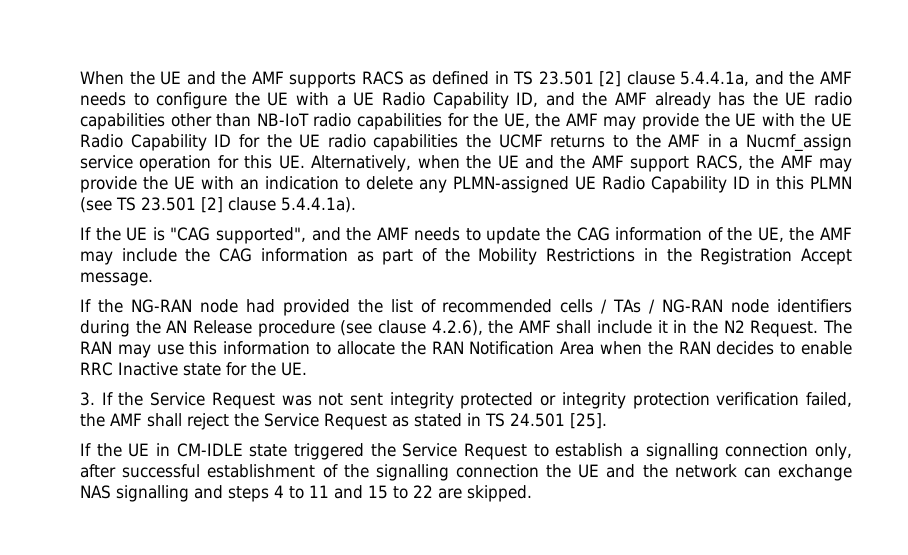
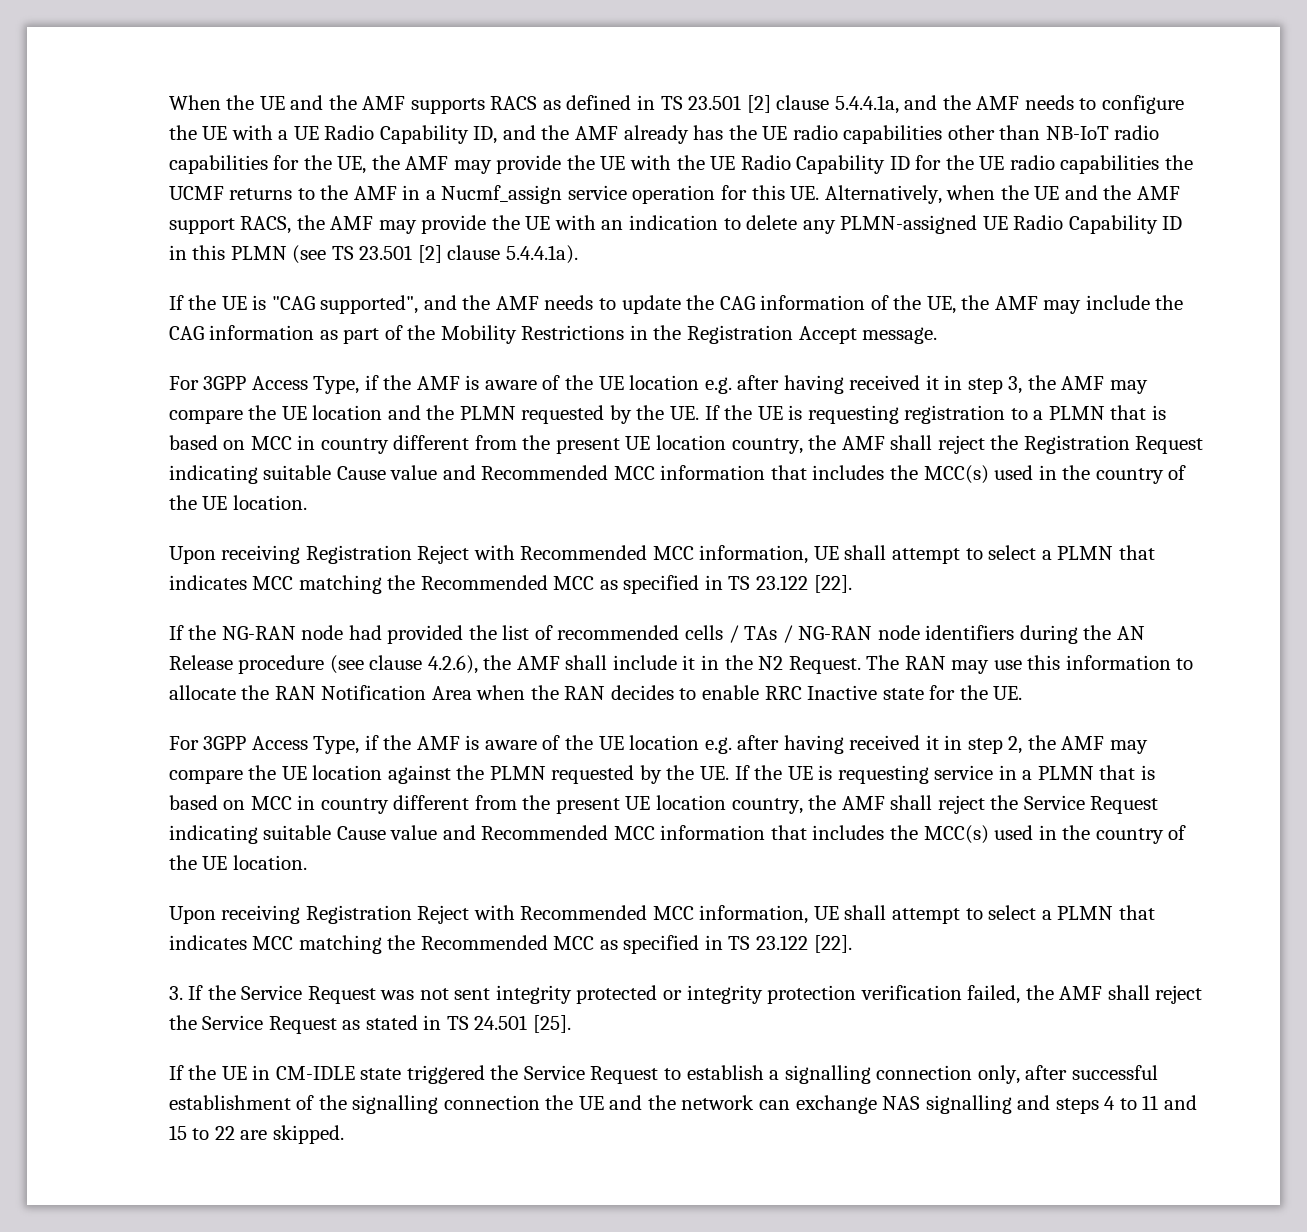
(154, 279) none -> [168,375,1148,394] [168,405,1166,424] [168,435,1204,454] [168,465,1187,484] [168,495,307,510] [168,545,1155,564] [168,575,852,594] // For 3GPP Access Type, if the AMF is aware of the UE location e.g. after having received it in step 3, the AMF may compare the UE location and the PLMN requested by the UE. If the UE is requesting registration to a PLMN that is based on MCC in country different from the present UE location country, the AMF shall reject the Registration Request indicating suitable Cause value and Recommended MCC information that includes the MCC(s) used in the country of the UE location. // Upon receiving Registration Reject with Recommended MCC information, UE shall attempt to select a PLMN that indicates MCC matching the Recommended MCC as specified in TS 23.122 [22].
(308, 369) none -> [168,735,1148,754] [168,765,1155,784] [168,795,1159,814] [168,825,1187,844] [168,855,307,870] [168,905,1155,924] [168,935,852,954] // For 3GPP Access Type, if the AMF is aware of the UE location e.g. after having received it in step 2, the AMF may compare the UE location against the PLMN requested by the UE. If the UE is requesting service in a PLMN that is based on MCC in country different from the present UE location country, the AMF shall reject the Service Request indicating suitable Cause value and Recommended MCC information that includes the MCC(s) used in the country of the UE location. // Upon receiving Registration Reject with Recommended MCC information, UE shall attempt to select a PLMN that indicates MCC matching the Recommended MCC as specified in TS 23.122 [22].

